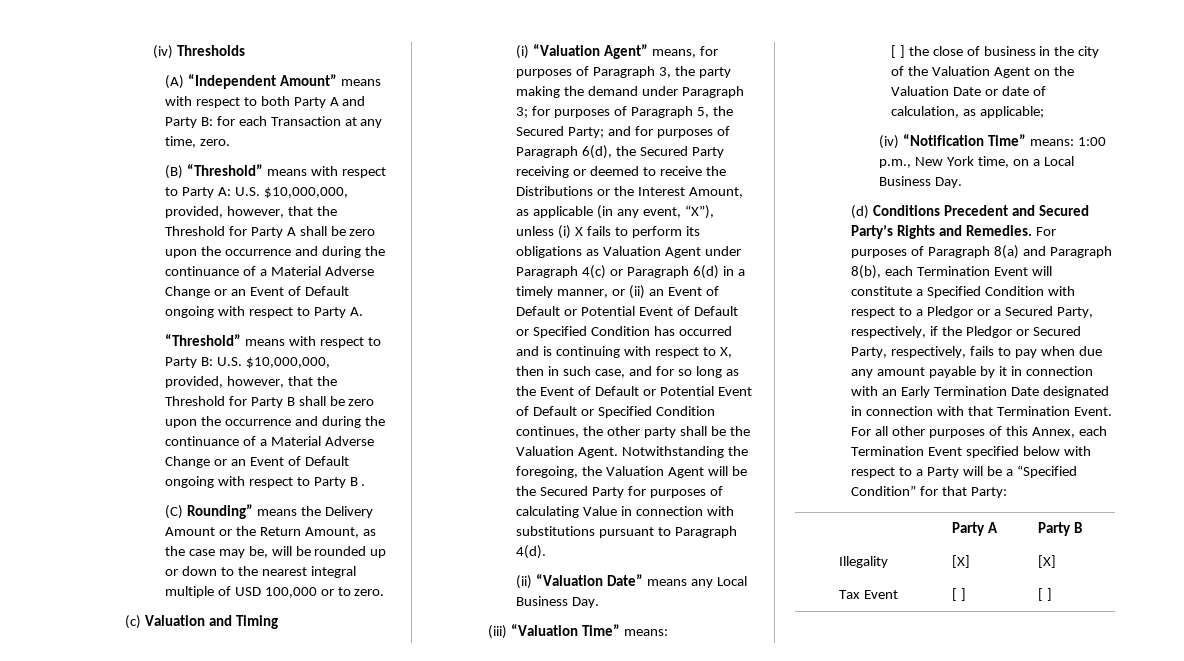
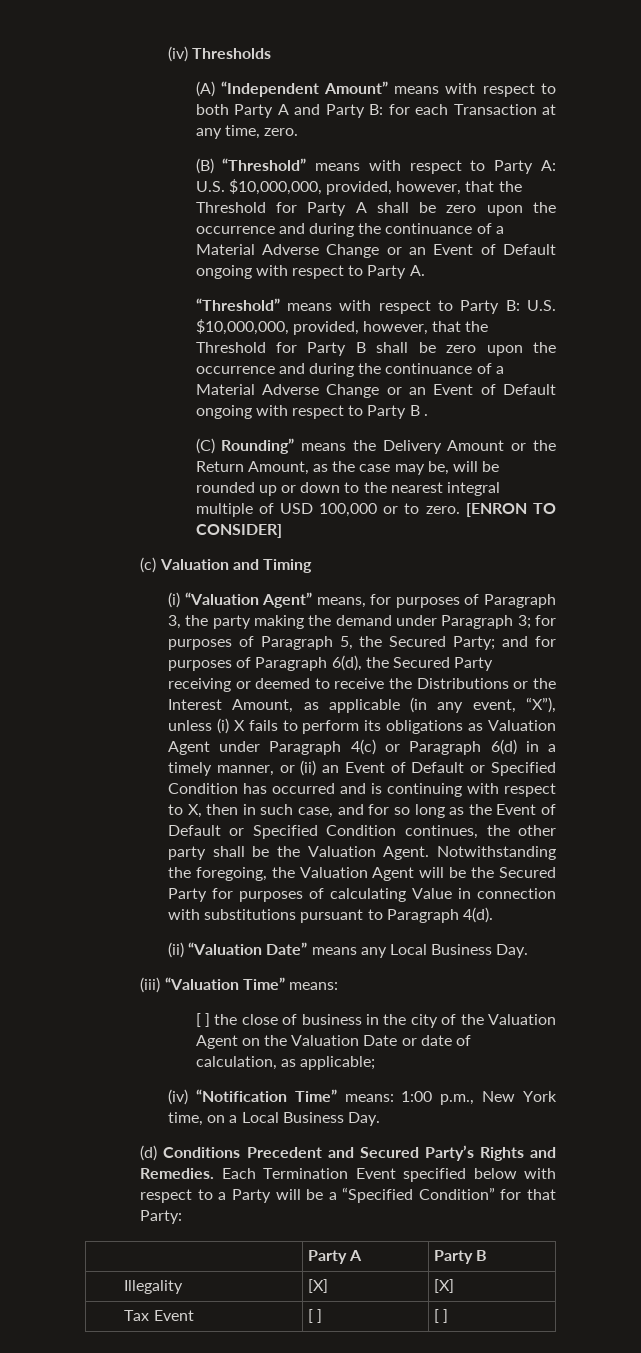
(385, 592) none -> [465,503,556,517] [195,524,282,538] [ENRON TO CONSIDER]
[581,306,738,316] [516,329,530,336] Potential Event of Default or -> (486, 769) none
[659,386,752,396] [516,406,595,416] Potential Event of Default or -> (245, 832) none
[1035,227,1056,236] [851,245,1112,259] [851,265,1052,279] [851,286,1075,298] [851,306,1093,318] [851,326,1081,338] [851,346,1102,358] [851,366,1093,378] [851,386,1109,398] [851,406,1112,416] [851,426,1107,438] For purposes of Paragraph 8(a) and Paragraph 8(b), each Termination Event will constitute a Specified Condition with respect to a Pledgor or a Secured Party, respectively, if the Pledgor or Secured Party, respectively, fails to pay when due any amount payable by it in connection with an Early Termination Date designated in connection with that Termination Event. For all other purposes of this Annex, each -> [221,1168,256,1179] Each

